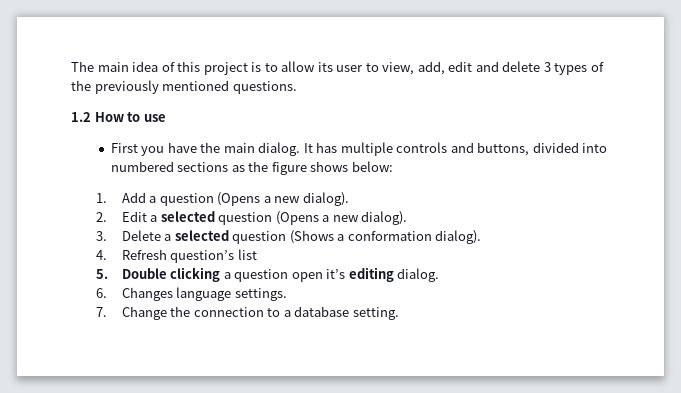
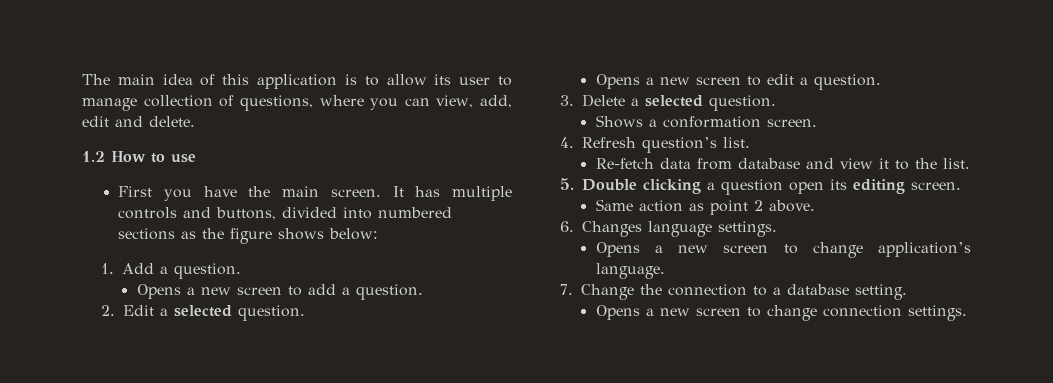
[203,62,248,75] project -> [257,74,338,89] application
[382,61,604,75] [71,80,297,94] view, add, edit and delete 3 types of the previously mentioned questions. -> [82,95,512,111] [82,116,195,127] manage collection of questions, where you can view, add, edit and delete.
[258,142,301,156] dialog. -> [330,189,381,197] screen.
[159,192,349,206] [96,211,408,225] question (Opens a new dialog). // 2. Edit a selected question (Opens a new dialog). -> [173,263,241,279] [136,284,423,300] [100,305,305,321] [595,74,881,90] question. // Opens a new screen to add a question. // 2. Edit a selected question. // Opens a new screen to edit a question.
[232,230,334,244] question (Shows -> [708,95,776,111] [595,115,643,128] question. // Shows
[435,230,482,244] dialog). -> [766,119,817,127] screen.
[237,249,257,260] list -> [722,137,750,148] [595,158,970,170] list. // Re-fetch data from database and view it to the list.
[326,267,440,282] [96,287,287,301] it’s editing dialog. // 6. Changes language settings. -> [829,179,961,194] [595,199,815,215] [559,221,777,237] [595,242,971,258] [595,263,665,279] its editing screen. // Same action as point 2 above. // 6. Changes language settings. // Opens a new screen to change application’s language.
(399, 313) none -> [595,305,967,321] // Opens a new screen to change connection settings.

